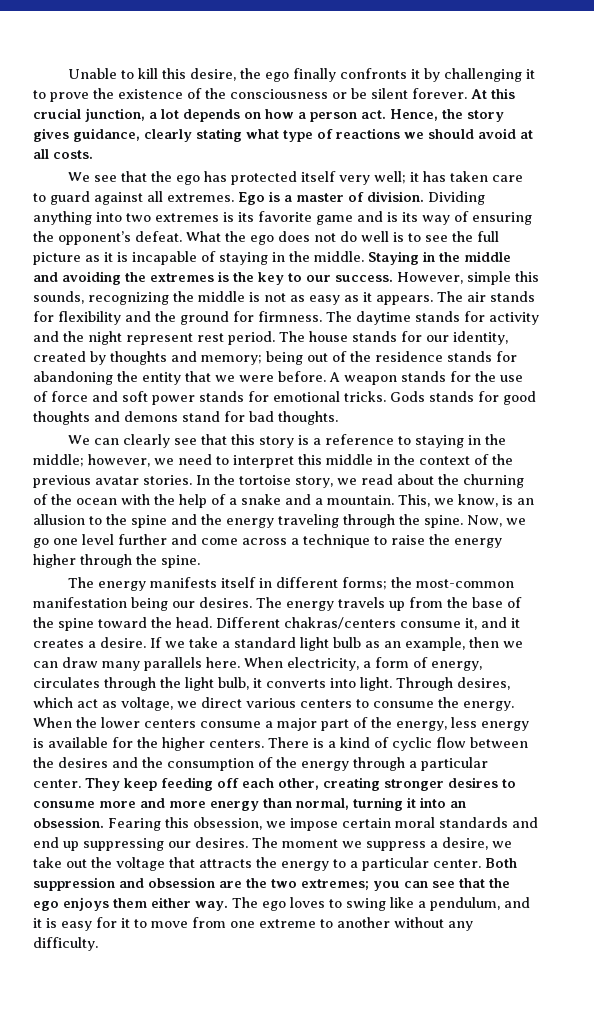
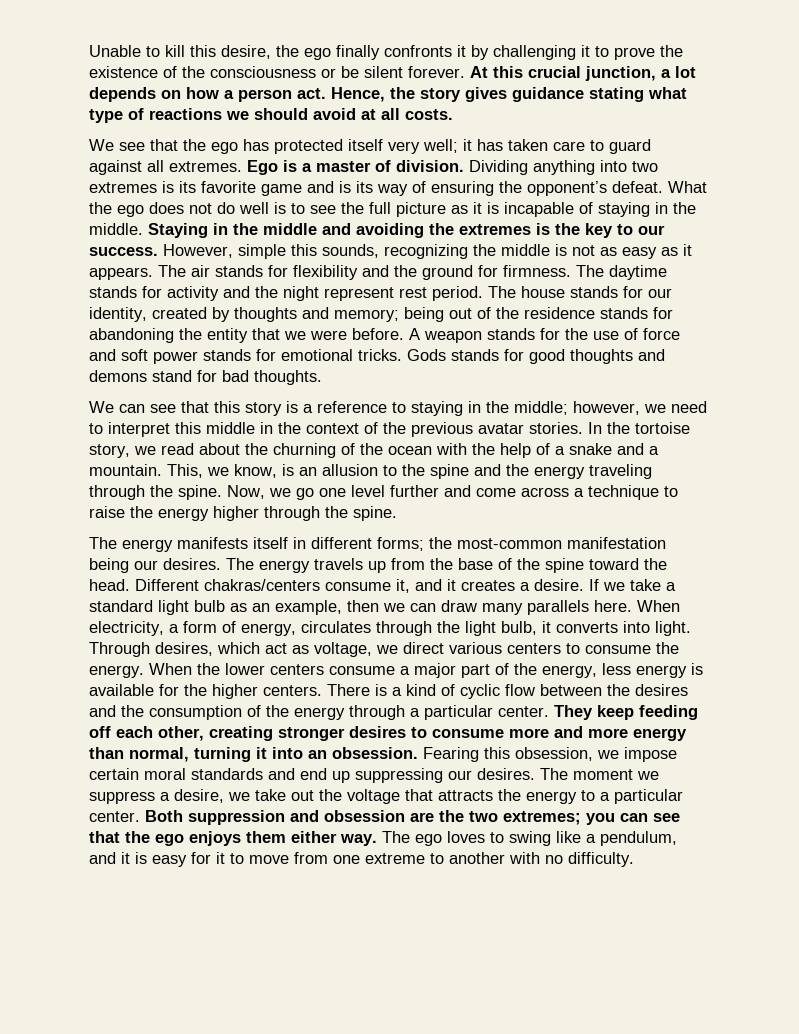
[73,128,192,142] guidance, clearly -> [512,87,584,102] guidance
[122,434,170,448] clearly -> (145, 408) none
[394,917,473,931] without any -> [509,852,563,864] with no

